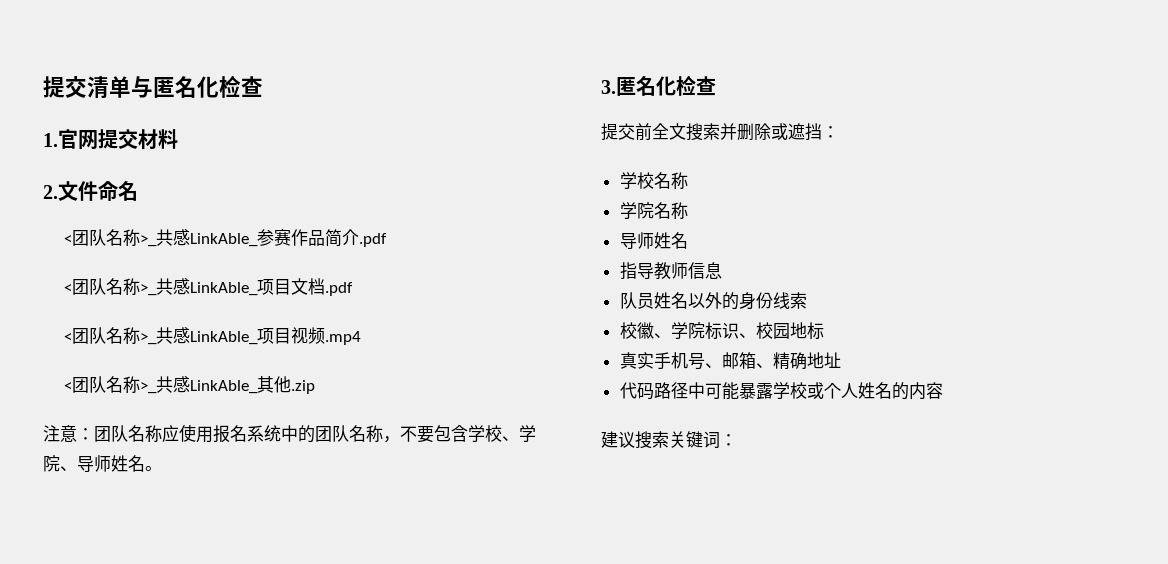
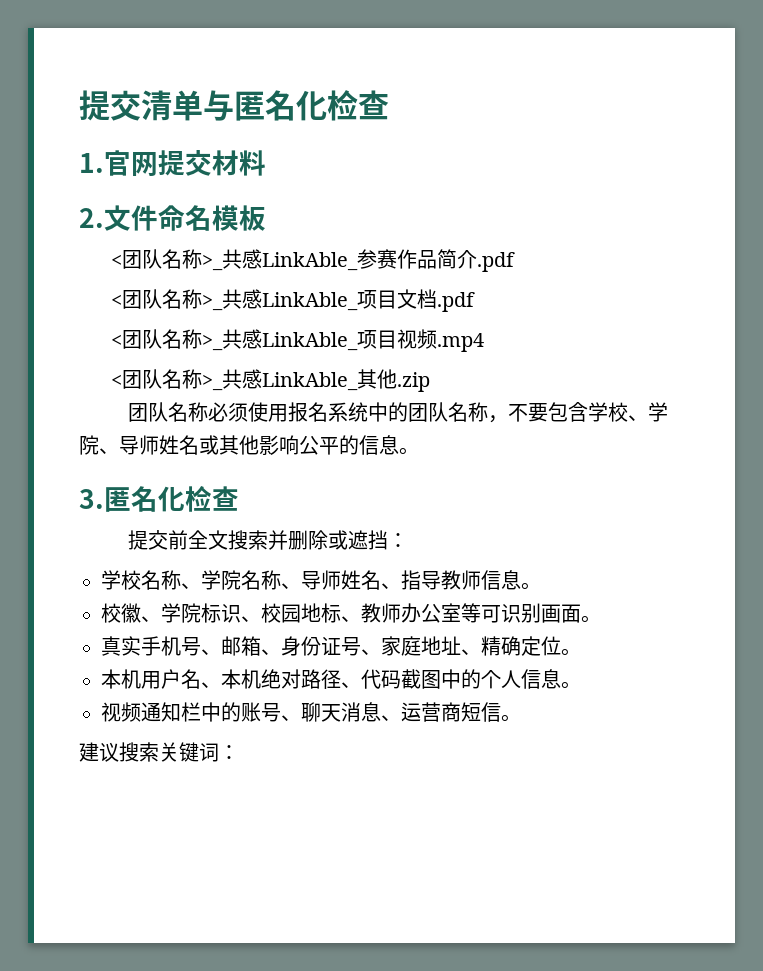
(138, 191) none -> [212,205,266,231] 模板
[43,425,179,442] 注意：团队名称应 -> [127,402,248,422] 团队名称必须
(145, 463) none -> [199,435,399,455] 或其他影响公平的信息
(688, 180) // -> [181,583,201,589] 、
[619,232,688,249] // 导师姓名 // -> [281,570,401,590] 、导师姓名、
[619,292,807,310] // 队员姓名以外的身份线索 -> [521,582,541,590] 。
(824, 331) none -> [341,603,601,623] 、教师办公室等可识别画面。
[772,352,841,370] [619,382,943,400] 精确地址 // 代码路径中可能暴露学校或个人姓名的内容 -> [281,636,581,656] [101,669,581,689] [101,702,521,722] 身份证号、家庭地址、精确定位。 // 本机用户名、本机绝对路径、代码截图中的个人信息。 // 视频通知栏中的账号、聊天消息、运营商短信。

